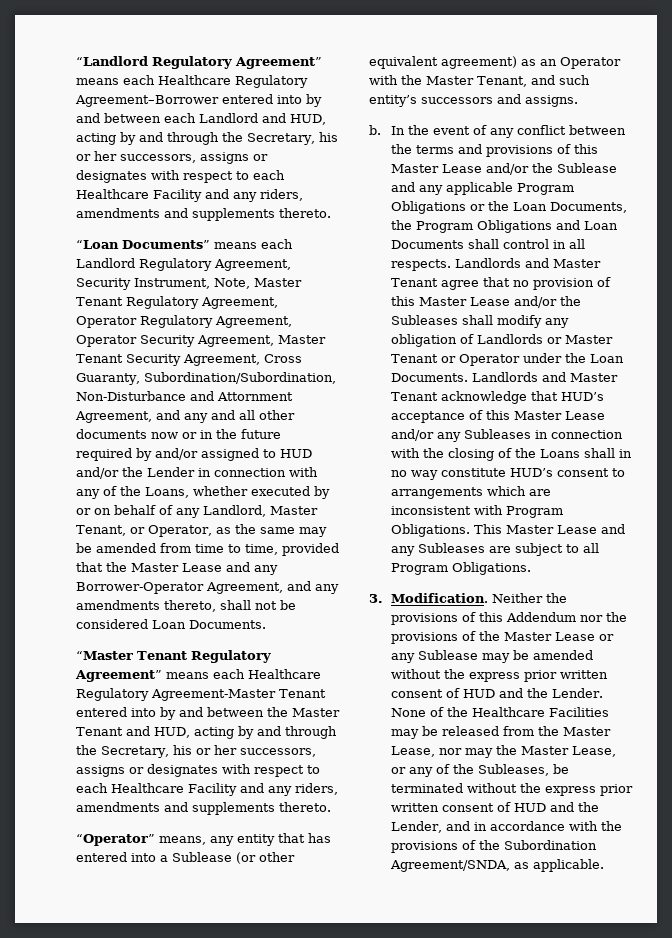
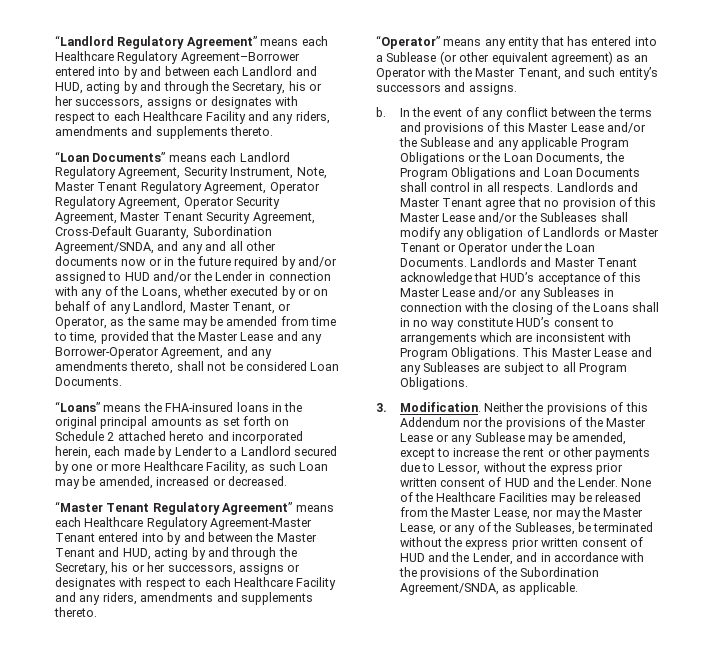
[264,354,302,363] [76,372,336,385] [76,391,293,401] [75,411,152,423] Cross Guaranty, Subordination/Subordination, Non-Disturbance and Attornment Agreement, -> [55,226,272,239] [55,242,154,254] Cross-Default Guaranty, Subordination Agreement/SNDA,
(266, 624) none -> [55,401,303,412] [55,416,290,429] [55,431,303,444] [55,446,337,459] [55,461,328,474] [55,476,287,489] // “Loans” means the FHA-insured loans in the original principal amounts as set forth on Schedule 2 attached hereto and incorporated herein, each made by Lender to a Landlord secured by one or more Healthcare Facility, as such Loan may be amended, increased or decreased.
[159,836,206,845] means, -> [443,39,482,46] means
[532,650,593,660] amended -> [571,432,626,445] [399,447,651,460] [399,462,481,475] amended, except to increase the rent or other payments due to Lessor,

